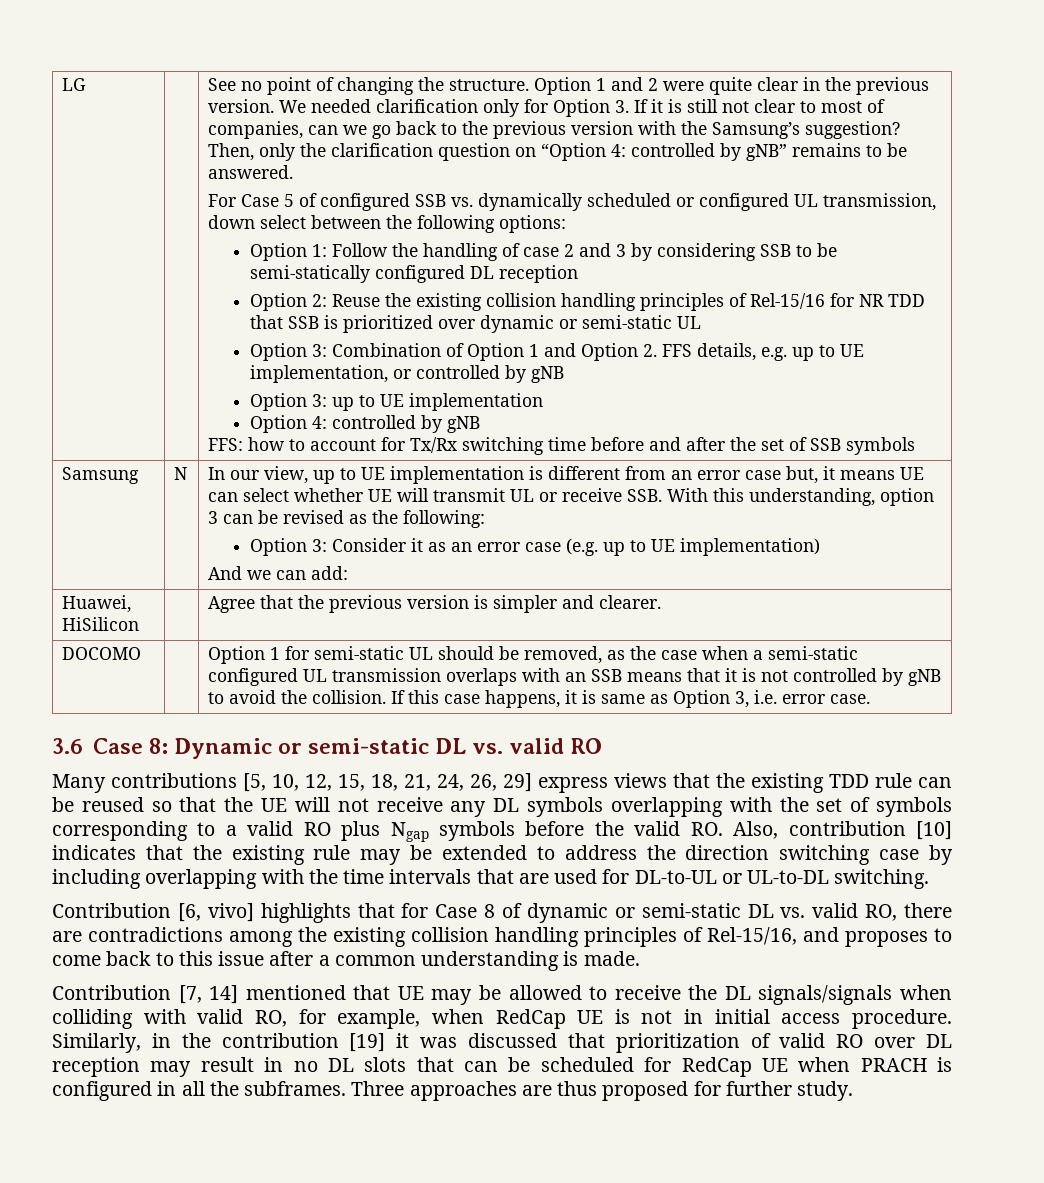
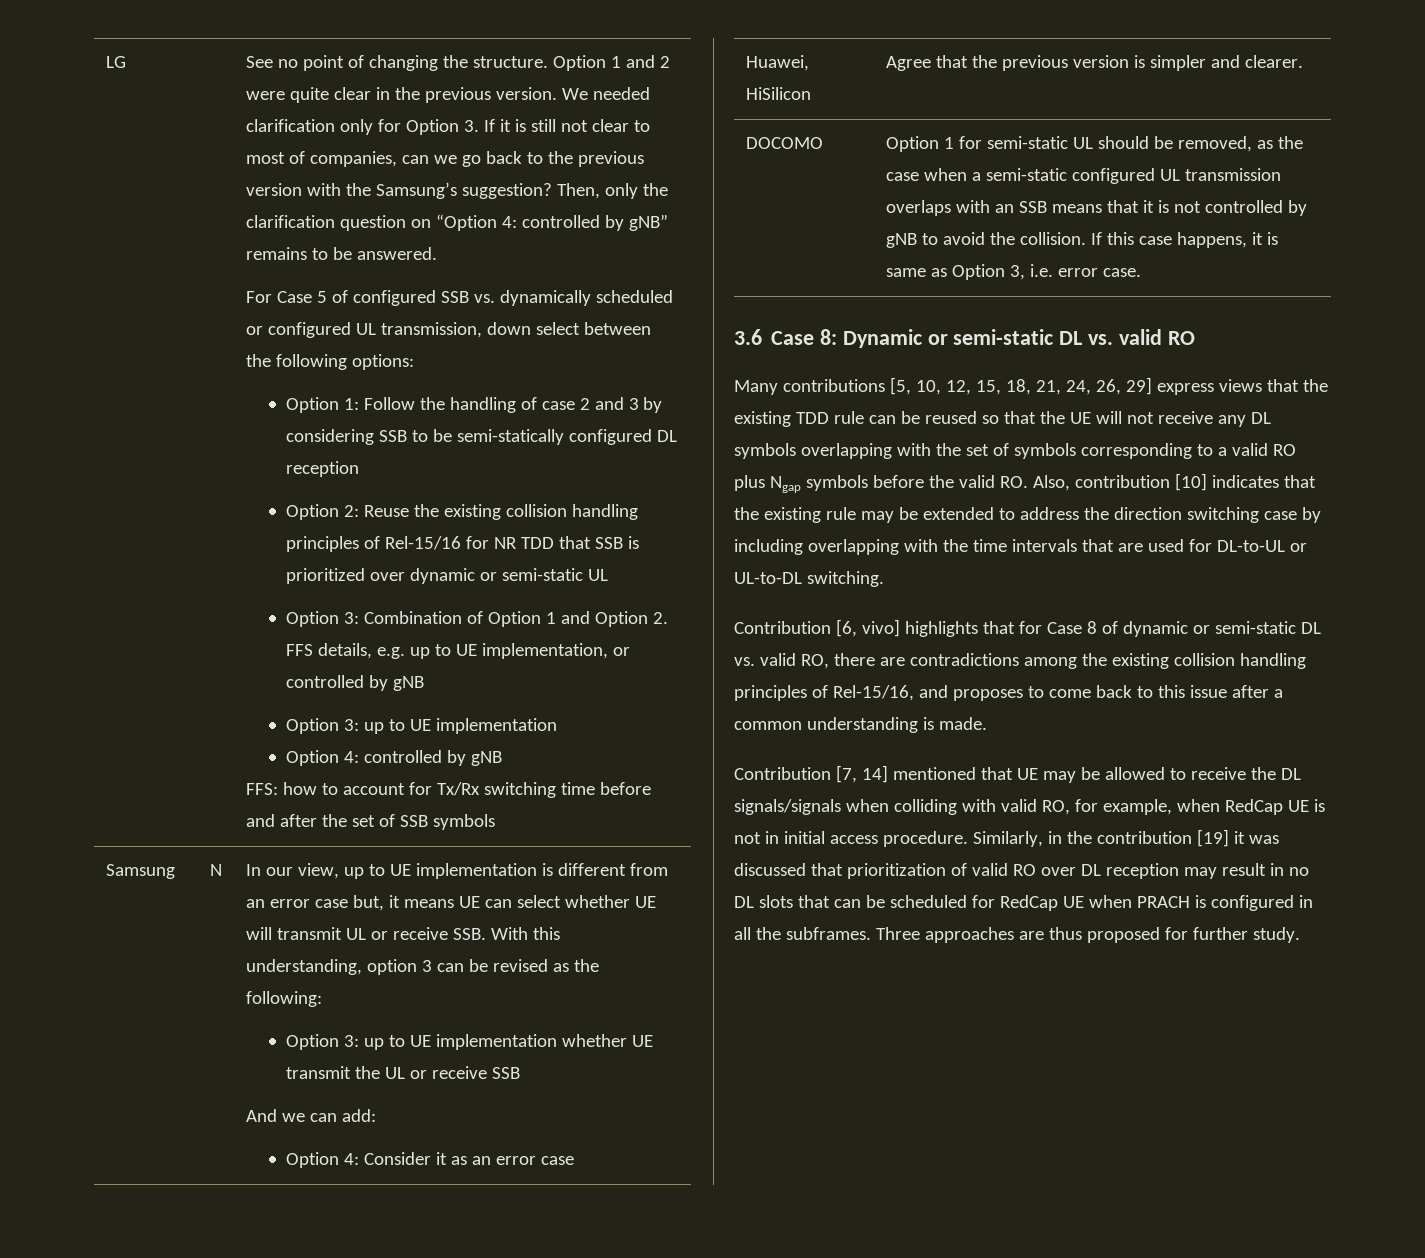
(327, 545) none -> [363,1034,653,1050] [285,1066,520,1079] [245,1109,376,1122] [285,1152,359,1168] up to UE implementation whether UE transmit the UL or receive SSB // And we can add: // Option 4:
[565,538,820,556] [208,566,349,580] (e.g. up to UE implementation) // And we can add: -> (574, 1160) none

